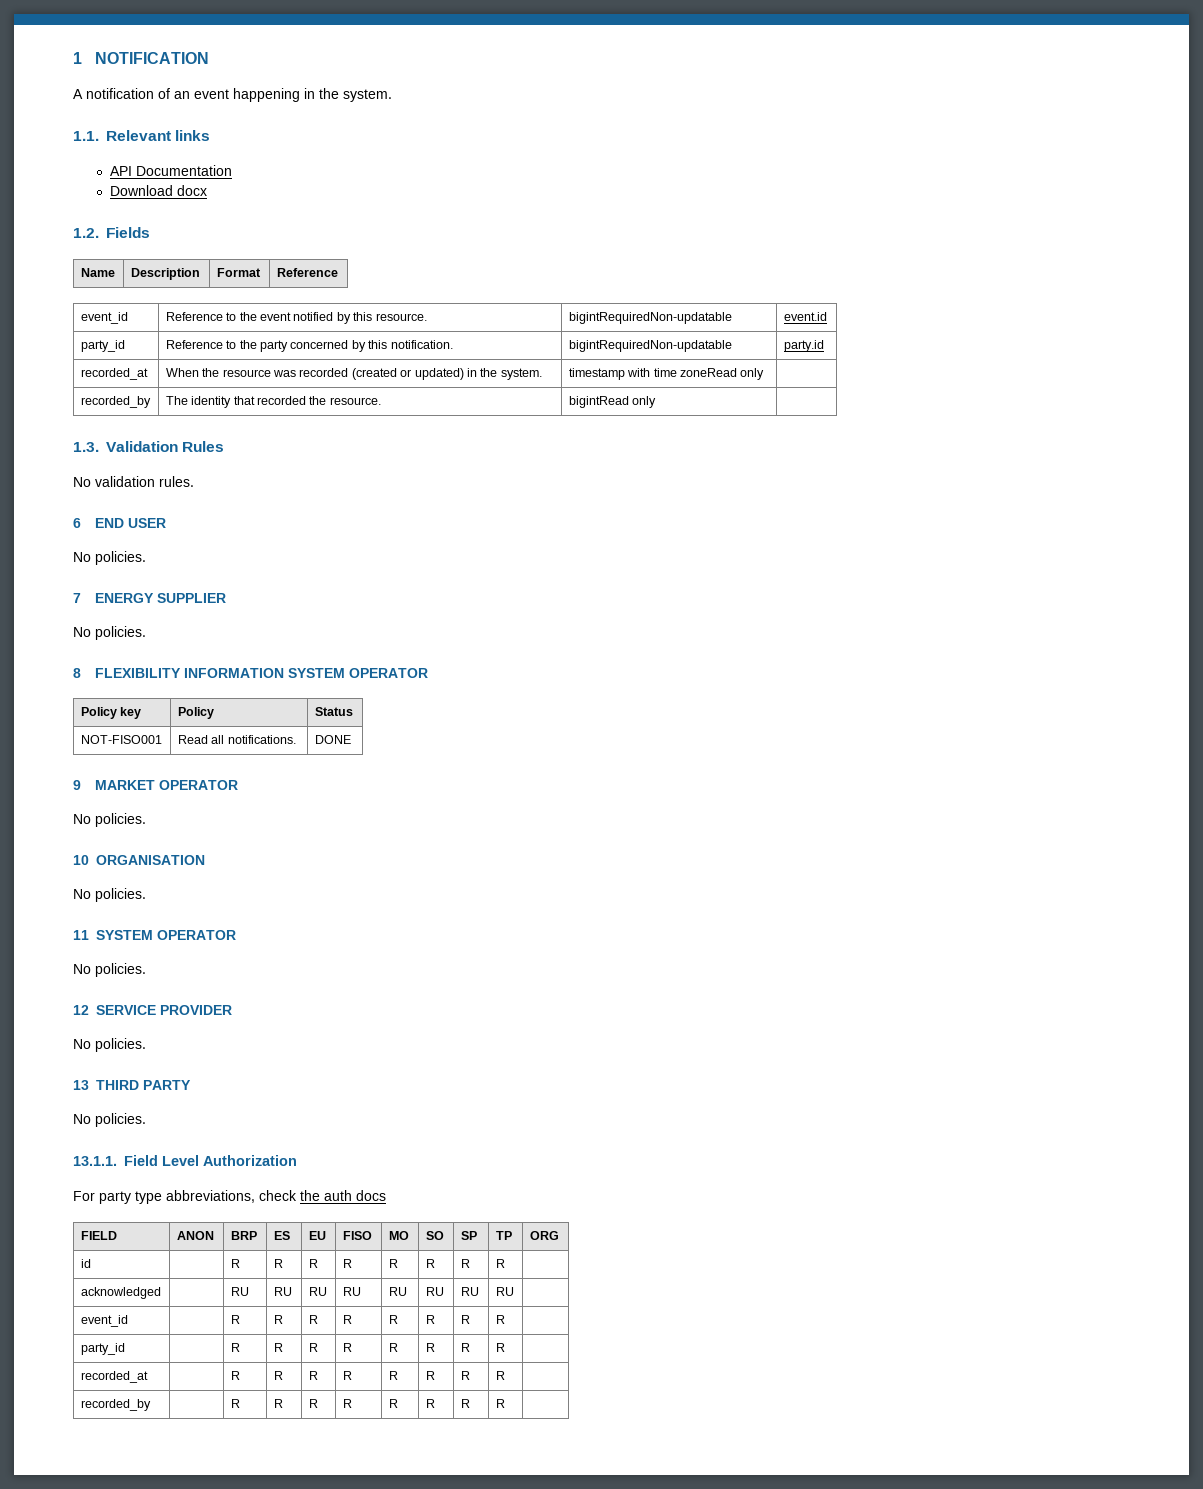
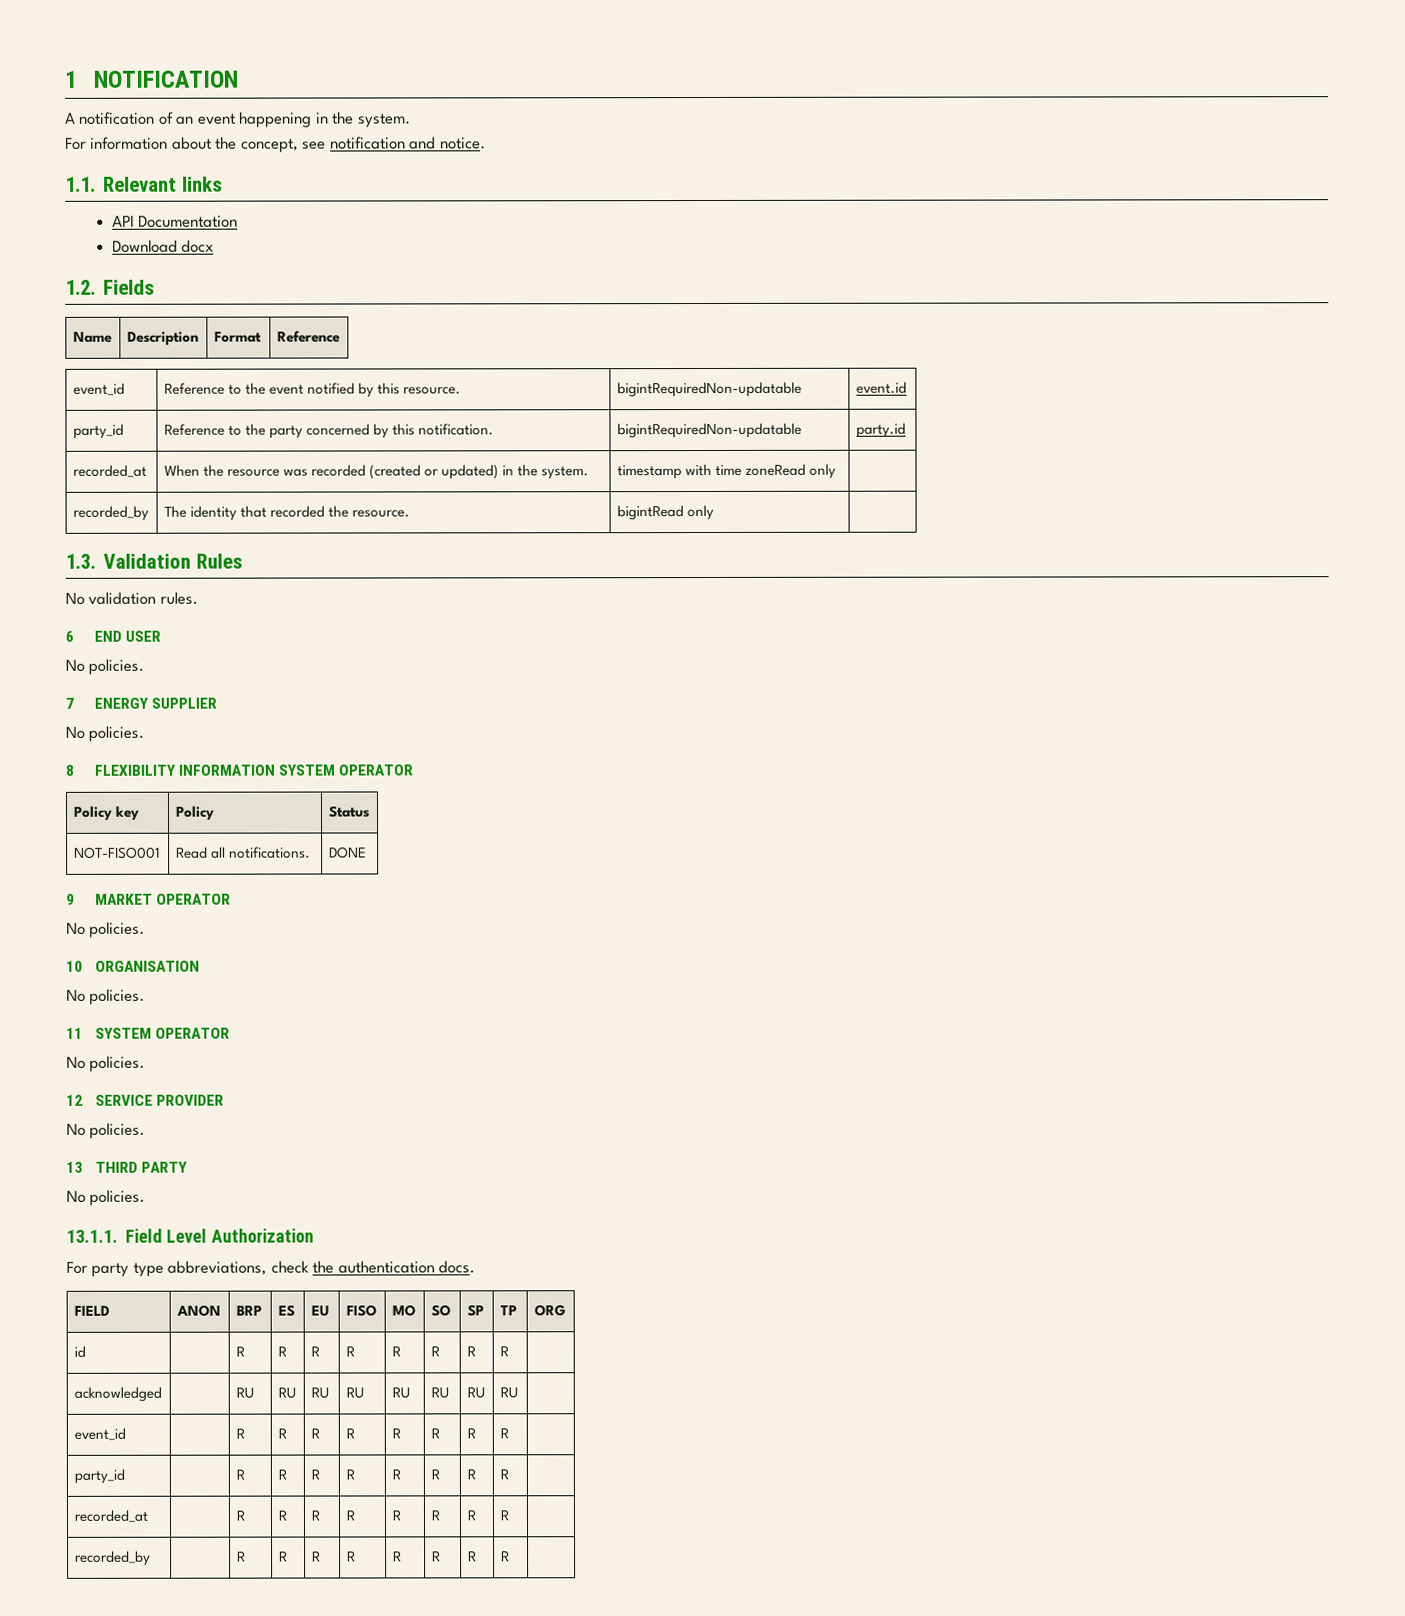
(392, 95) none -> [65,136,486,153] // For information about the concept, see notification and notice.
[324,1190,386,1201] auth docs -> [337,1260,476,1274] authentication docs.

